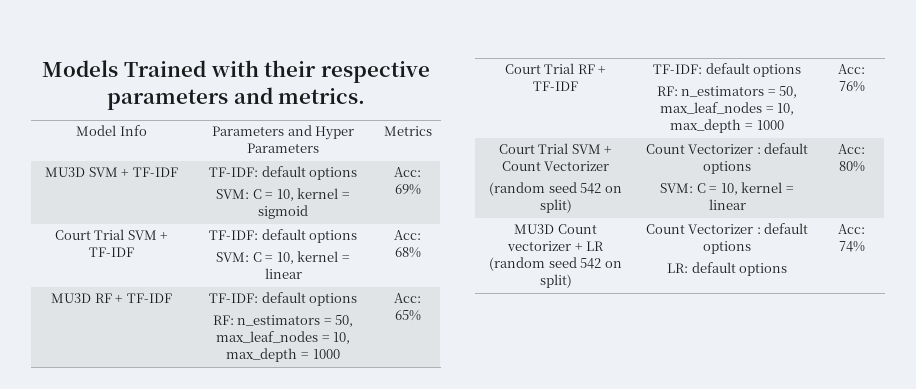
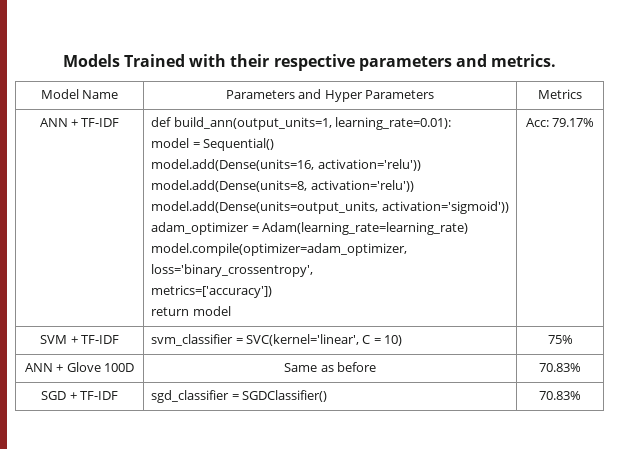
[119,125,147,136] Info -> [82,90,119,99] Name
[45,167,178,177] [208,166,358,180] [216,188,350,201] [258,205,308,219] [394,167,421,177] [394,184,421,195] [54,229,169,240] [89,247,134,257] [208,229,358,243] [216,251,350,264] [264,268,302,279] [394,230,421,240] [394,247,421,258] [51,293,172,303] [208,292,358,306] [212,315,354,327] [215,331,351,344] [226,348,340,362] [394,293,421,303] [394,310,421,321] [504,63,607,74] [533,81,578,91] [652,63,802,77] [656,86,798,98] [659,102,795,115] [670,119,784,133] [838,64,865,74] [838,81,865,92] [498,143,613,154] [501,161,610,171] [489,182,622,196] [539,199,572,213] [645,143,809,154] [703,161,751,174] [660,182,794,195] [708,199,746,210] [838,144,865,154] [838,161,865,172] [514,224,597,234] [506,241,605,251] [489,257,622,271] [539,274,572,288] [645,223,809,234] [703,241,751,254] [666,262,788,276] [838,224,865,234] [838,241,865,252] MU3D SVM + TF-IDF | TF-IDF: default options // SVM: C = 10, kernel = sigmoid | Acc: 69% // Court Trial SVM + TF-IDF | TF-IDF: default options // SVM: C = 10, kernel = linear | Acc: 68% // MU3D RF + TF-IDF | TF-IDF: default options // RF: n_estimators = 50, max_leaf_nodes = 10, max_depth = 1000 | Acc: 65% // Court Trial RF + TF-IDF | TF-IDF: default options // RF: n_estimators = 50, max_leaf_nodes = 10, max_depth = 1000 | Acc: 76% // Court Trial SVM + Count Vectorizer // (random seed 542 on split) | Count Vectorizer : default options // SVM: C = 10, kernel = linear | Acc: 80% // MU3D Count vectorizer + LR (random seed 542 on split) | Count Vectorizer : default options // LR: default options | Acc: 74% -> [39,118,120,127] [151,117,451,130] [151,138,274,151] [151,159,421,171] [151,180,414,192] [151,201,509,214] [151,222,468,235] [151,243,408,256] [151,264,314,277] [151,285,273,298] [151,306,231,316] [525,118,595,127] [40,335,119,344] [151,334,403,346] [547,335,573,344] [24,362,135,372] [284,362,376,372] [539,363,581,372] [41,391,118,400] [151,390,327,403] [539,391,581,400] ANN + TF-IDF | def build_ann(output_units=1, learning_rate=0.01): // model = Sequential() // model.add(Dense(units=16, activation='relu')) // model.add(Dense(units=8, activation='relu')) // model.add(Dense(units=output_units, activation='sigmoid')) // adam_optimizer = Adam(learning_rate=learning_rate) // model.compile(optimizer=adam_optimizer, // loss='binary_crossentropy', // metrics=['accuracy']) // return model | Acc: 79.17% // SVM + TF-IDF | svm_classifier = SVC(kernel='linear', C = 10) | 75% // ANN + Glove 100D | Same as before | 70.83% // SGD + TF-IDF | sgd_classifier = SGDClassifier() | 70.83%

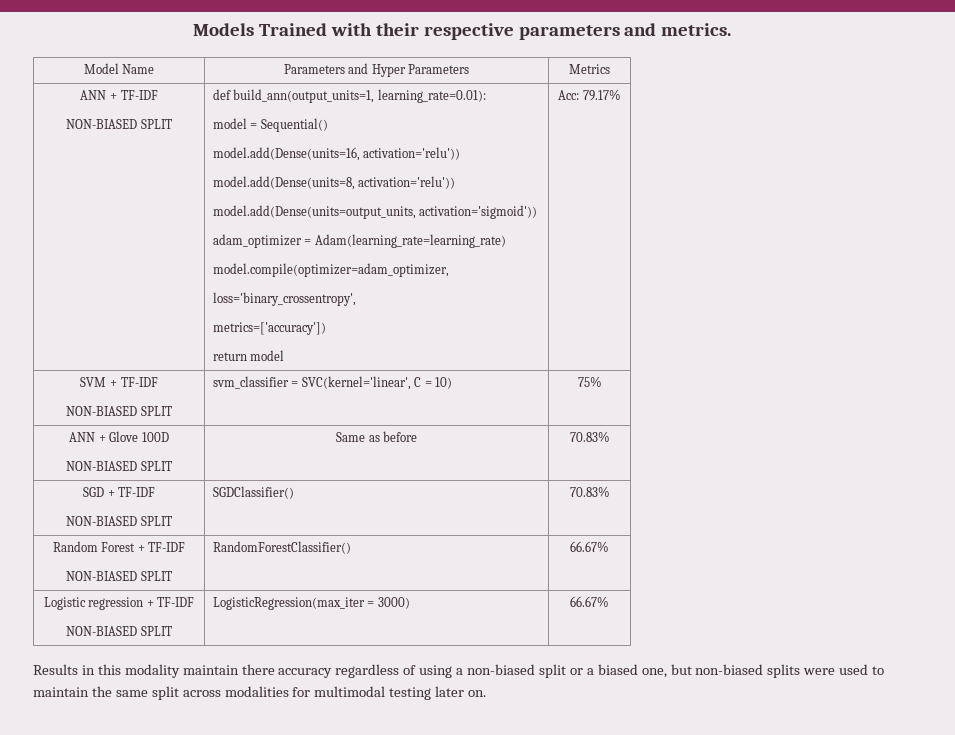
(120, 122) none -> [66,119,172,129] // NON-BIASED SPLIT
(119, 339) none -> [66,406,172,416] // NON-BIASED SPLIT
(135, 367) none -> [66,461,172,471] // NON-BIASED SPLIT
[151,390,239,403] | sgd_classifier = -> [66,516,172,526] // NON-BIASED SPLIT |
(581, 395) none -> [52,541,186,552] [66,571,172,581] [212,541,351,554] [570,541,609,552] [43,597,195,610] [66,626,172,636] [212,597,410,610] [570,596,609,607] [33,664,885,678] [33,686,487,700] // Random Forest + TF-IDF // NON-BIASED SPLIT | RandomForestClassifier() | 66.67% // Logistic regression + TF-IDF // NON-BIASED SPLIT | LogisticRegression(max_iter = 3000) | 66.67% // Results in this modality maintain there accuracy regardless of using a non-biased split or a biased one, but non-biased splits were used to maintain the same split across modalities for multimodal testing later on.

